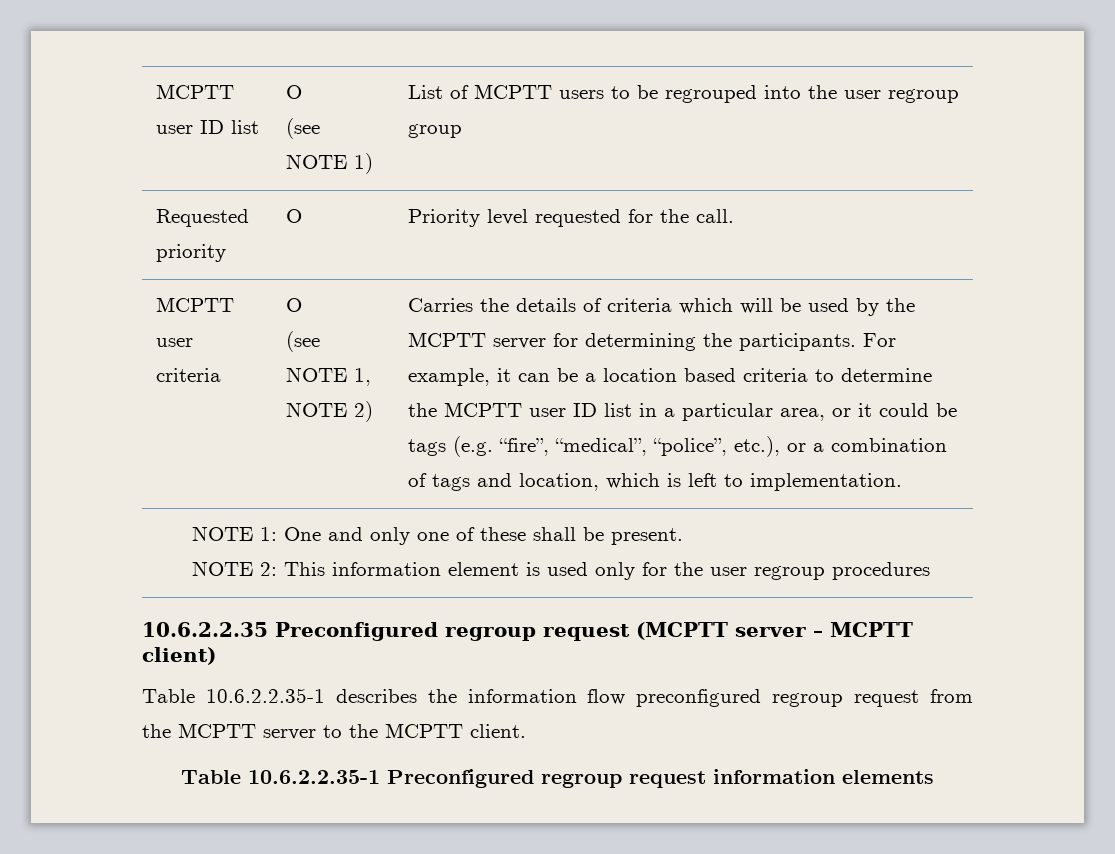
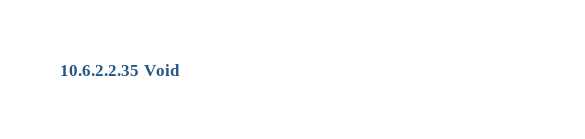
[155,84,234,99] [155,120,259,134] [285,85,302,99] [285,118,320,139] [285,153,373,174] [407,84,959,103] [407,124,462,138] [155,209,249,227] [155,244,226,262] [285,209,302,223] [407,209,734,227] [155,297,234,312] [155,338,193,347] [155,368,221,382] [285,298,302,312] [285,331,320,352] [285,367,371,386] [285,401,373,422] [407,298,915,316] [407,332,896,351] [407,368,932,386] [407,402,957,421] [407,436,947,457] [407,473,902,491] [192,526,684,545] [192,561,931,580] [142,622,913,641] [142,647,216,665] [142,688,974,707] [142,723,526,740] [181,769,934,788] MCPTT user ID list | O // (see NOTE 1) | List of MCPTT users to be regrouped into the user regroup group // Requested priority | O | Priority level requested for the call. // MCPTT user criteria | O // (see NOTE 1, NOTE 2) | Carries the details of criteria which will be used by the MCPTT server for determining the participants. For example, it can be a location based criteria to determine the MCPTT user ID list in a particular area, or it could be tags (e.g. “fire”, “medical”, “police”, etc.), or a combination of tags and location, which is left to implementation. // NOTE 1: One and only one of these shall be present. // NOTE 2: This information element is used only for the user regroup procedures // 10.6.2.2.35 Preconfigured regroup request (MCPTT server – MCPTT client) // Table 10.6.2.2.35-1 describes the information flow preconfigured regroup request from the MCPTT server to the MCPTT client. // Table 10.6.2.2.35-1 Preconfigured regroup request information elements -> [60,64,180,76] 10.6.2.2.35 Void

